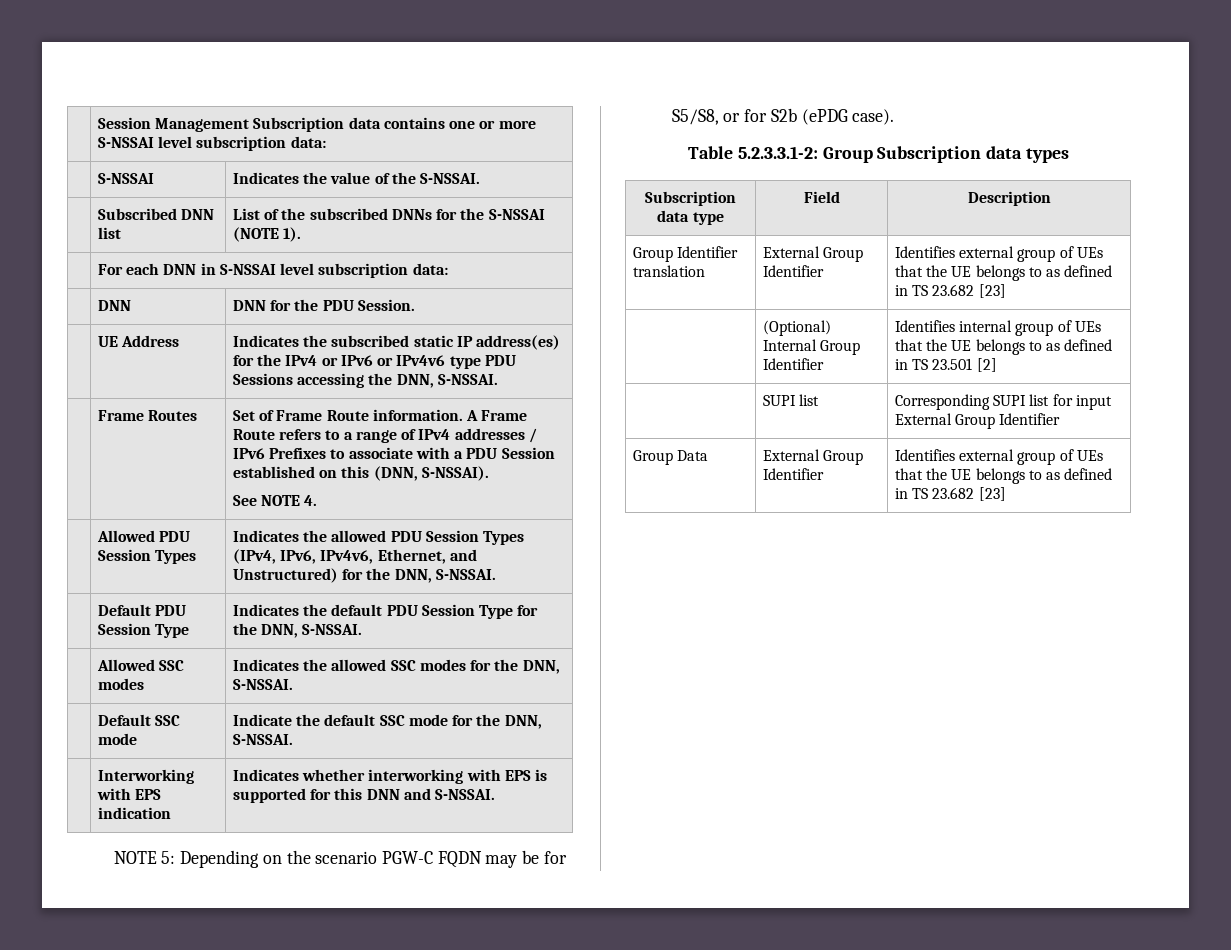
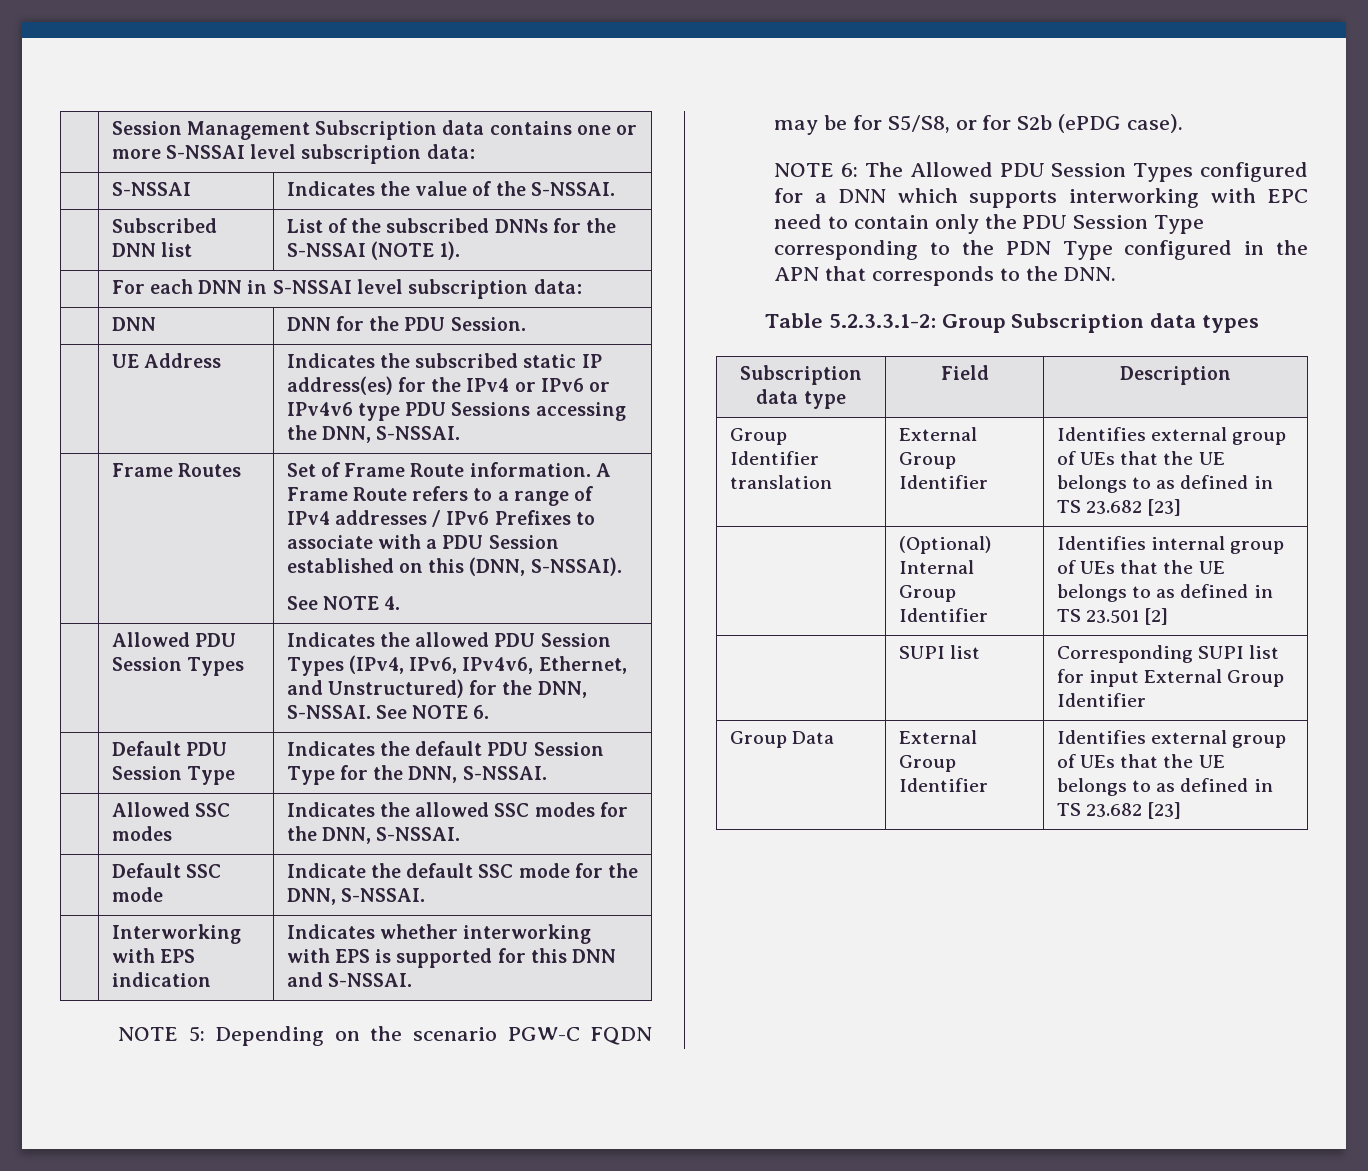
(496, 574) none -> [375,705,490,719] See NOTE 6.
(895, 117) none -> [774,162,1308,182] [774,188,1308,208] [774,214,1205,234] [774,240,1308,260] [774,266,1117,286] // NOTE 6: The Allowed PDU Session Types configured for a DNN which supports interworking with EPC need to contain only the PDU Session Type corresponding to the PDN Type configured in the APN that corresponds to the DNN.

